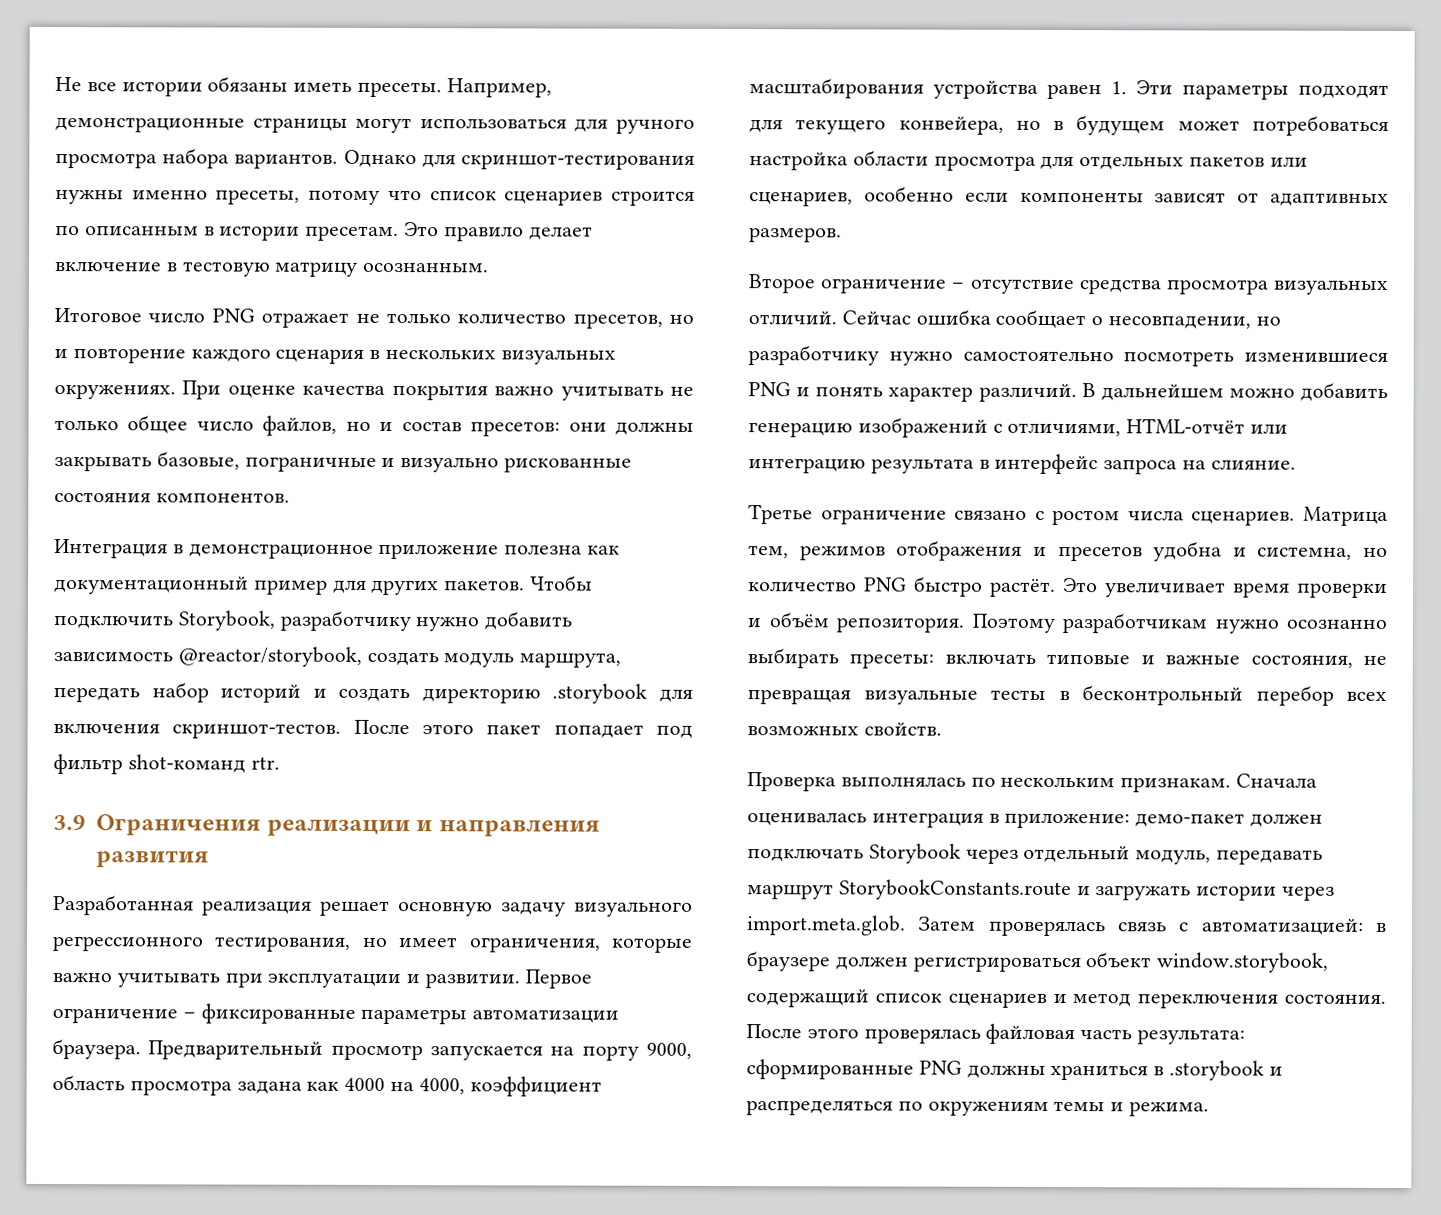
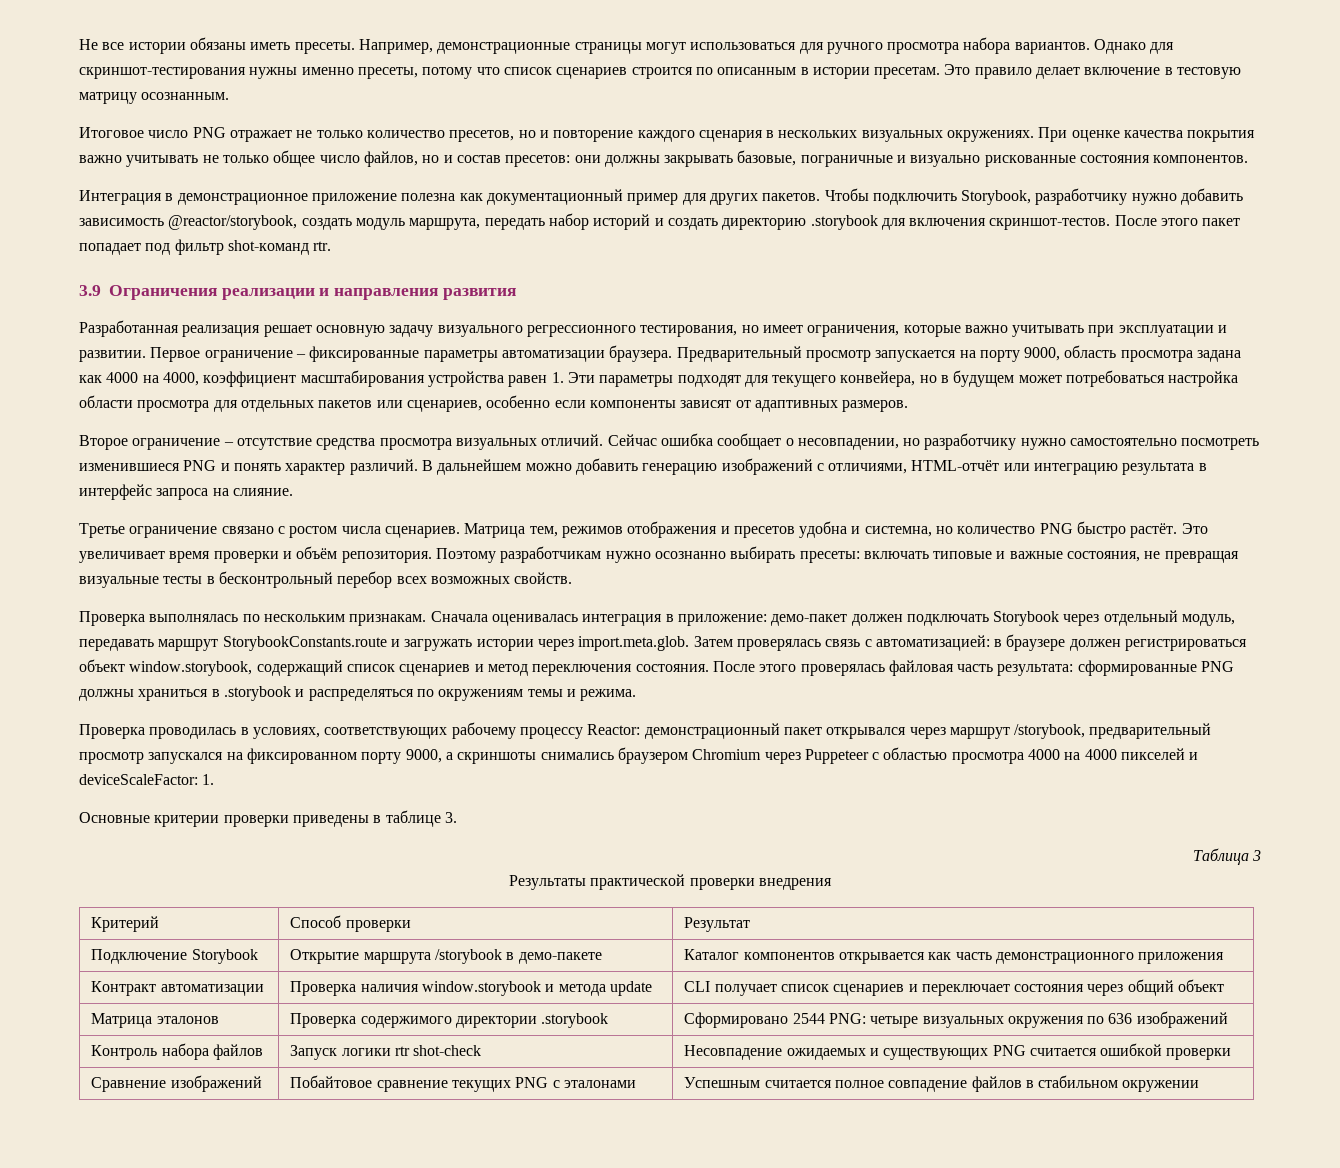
(1210, 1109) none -> [79,722,1212,739] [79,747,1199,764] [79,774,215,785] [79,810,457,827] [1192,848,1261,865] [509,874,832,890] [91,916,160,932] [290,915,411,932] [684,917,751,932] [91,949,258,964] [290,949,602,964] [684,949,1225,964] [91,981,264,996] [290,981,652,996] [684,979,1225,996] [91,1013,219,1028] [290,1013,609,1028] [684,1011,1228,1028] [91,1043,263,1060] [290,1045,482,1060] [684,1043,1232,1060] [91,1075,262,1092] [290,1075,636,1092] [684,1075,1200,1092] // Проверка проводилась в условиях, соответствующих рабочему процессу Reactor: демонстрационный пакет открывался через маршрут /storybook, предварительный просмотр запускался на фиксированном порту 9000, а скриншоты снимались браузером Chromium через Puppeteer с областью просмотра 4000 на 4000 пикселей и deviceScaleFactor: 1. // Основные критерии проверки приведены в таблице 3. // Таблица 3 // Результаты практической проверки внедрения // Критерий | Способ проверки | Результат // Подключение Storybook | Открытие маршрута /storybook в демо-пакете | Каталог компонентов открывается как часть демонстрационного приложения // Контракт автоматизации | Проверка наличия window.storybook и метода update | CLI получает список сценариев и переключает состояния через общий объект // Матрица эталонов | Проверка содержимого директории .storybook | Сформировано 2544 PNG: четыре визуальных окружения по 636 изображений // Контроль набора файлов | Запуск логики rtr shot-check | Несовпадение ожидаемых и существующих PNG считается ошибкой проверки // Сравнение изображений | Побайтовое сравнение текущих PNG с эталонами | Успешным считается полное совпадение файлов в стабильном окружении

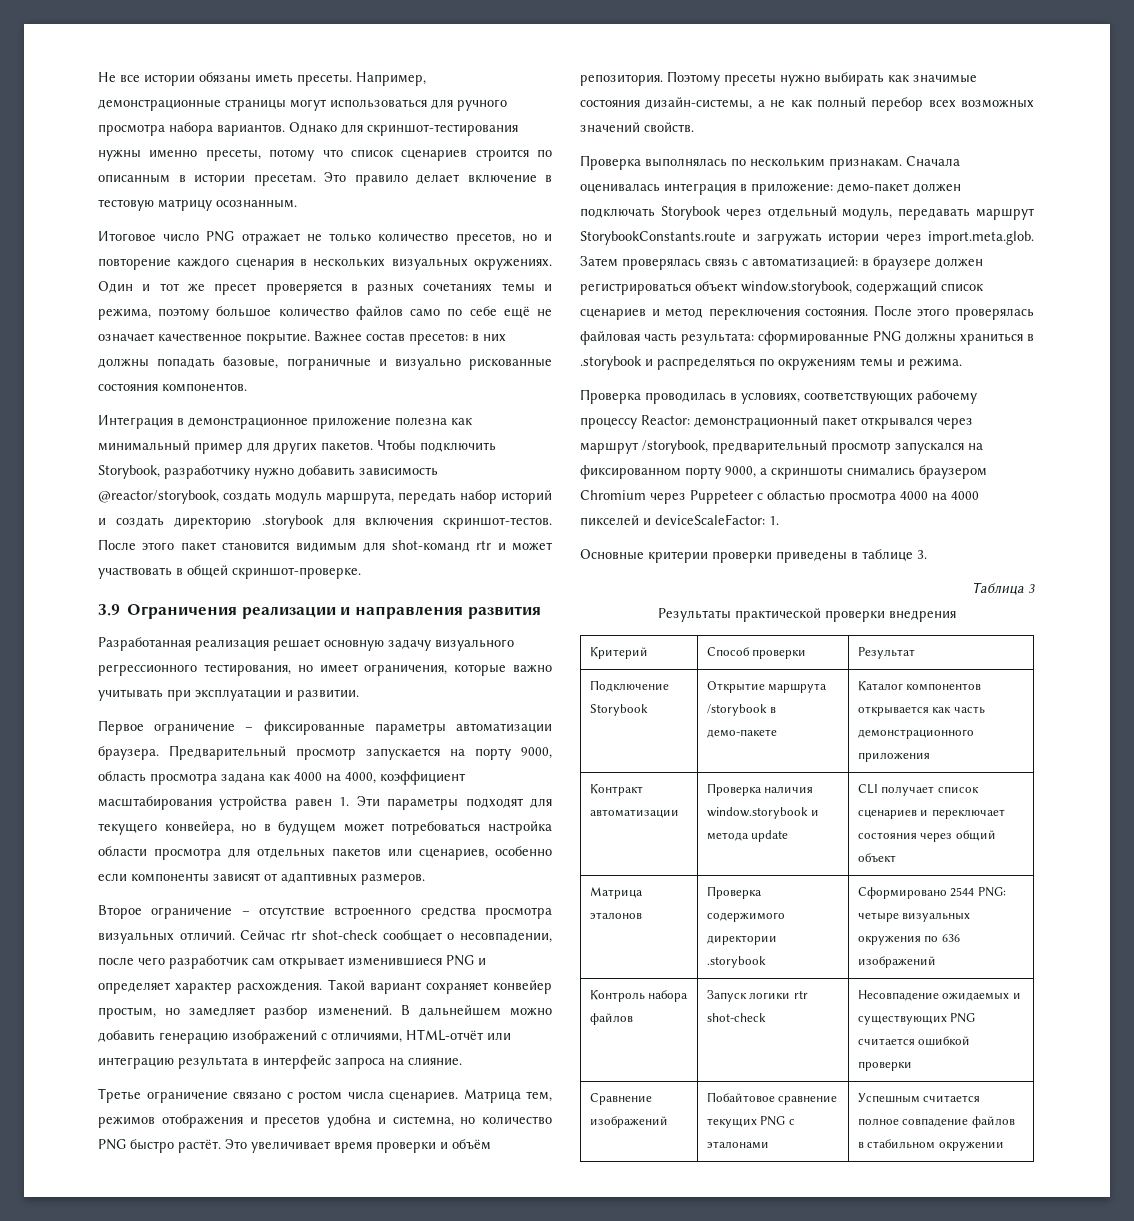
[1038,127,1256,142] [79,150,734,167] При оценке качества покрытия важно учитывать не только общее число файлов, но и состав пресетов: они должны закрывать -> [98,281,552,295] [98,306,552,320] [98,331,506,345] [98,358,216,368] Один и тот же пресет проверяется в разных сочетаниях темы и режима, поэтому большое количество файлов само по себе ещё не означает качественное покрытие. Важнее состав пресетов: в них должны попадать
[486,189,623,205] документационный -> [98,440,190,451] минимальный
[79,239,332,255] попадает под фильтр shot-команд rtr. -> [222,540,552,552] [98,565,361,579] становится видимым для shot-команд rtr и может участвовать в общей скриншот-проверке.
(146, 356) none -> (359, 695) //
(312, 444) none -> [334,907,412,919] встроенного
[660,433,713,446] ошибка -> [291,930,378,940] rtr shot-check
[903,433,1260,450] [79,459,418,475] но разработчику нужно самостоятельно посмотреть изменившиеся PNG и понять характер различий. -> [98,955,486,969] [98,979,552,994] [98,1005,392,1019] после чего разработчик сам открывает изменившиеся PNG и определяет характер расхождения. Такой вариант сохраняет конвейер простым, но замедляет разбор изменений.
[500,546,1239,563] [79,571,333,588] разработчикам нужно осознанно выбирать пресеты: включать типовые и важные состояния, не превращая визуальные тесты в бесконтрольный -> [724,72,977,86] [580,97,866,110] пресеты нужно выбирать как значимые состояния дизайн-системы, а не как полный
(510, 580) none -> [580,122,640,132] значений

